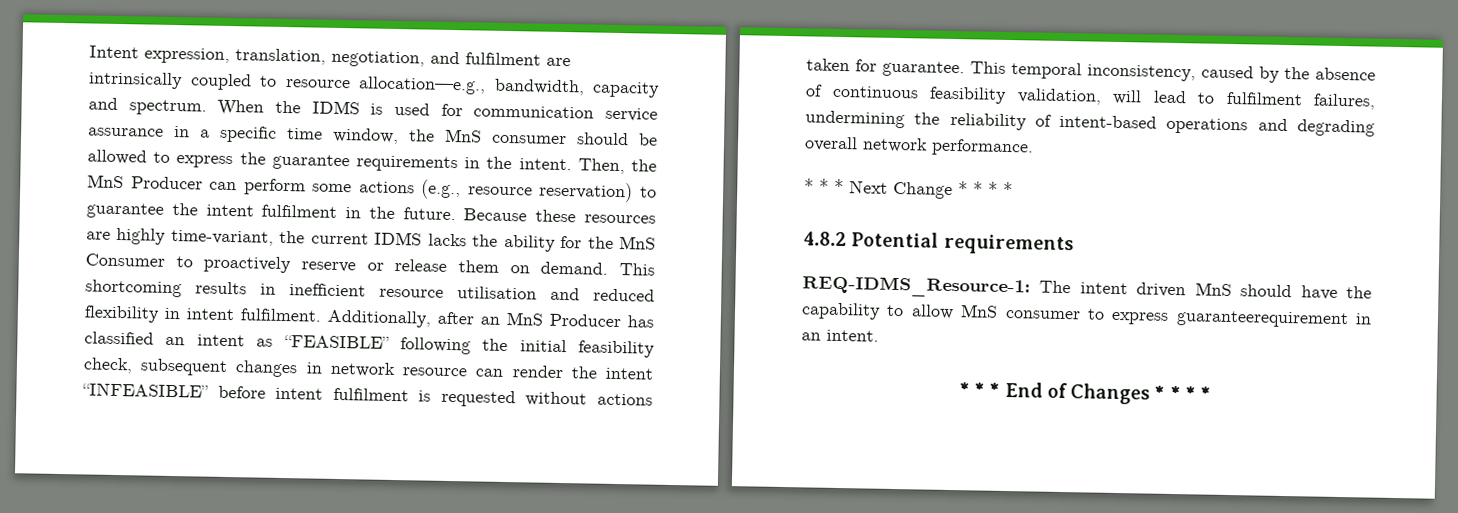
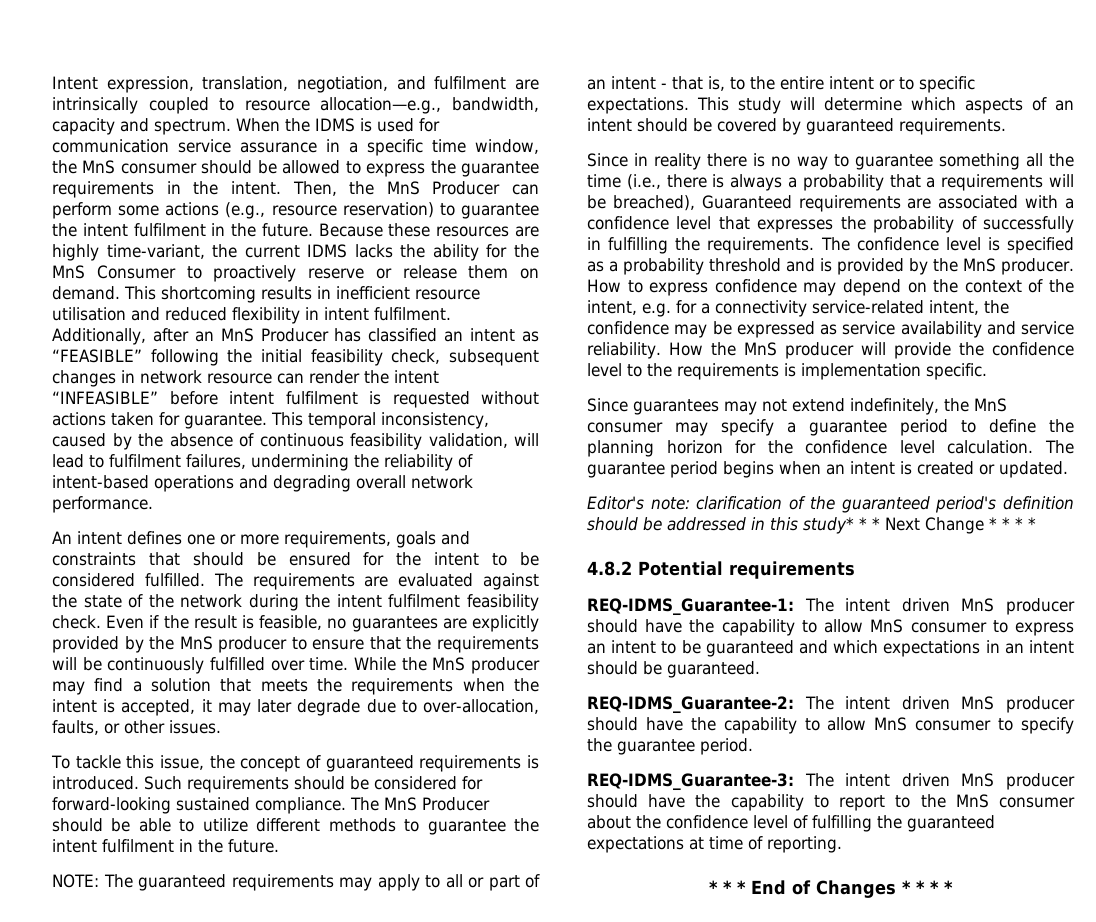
[804,178,814,193] * -> [52,531,470,548] [52,552,540,566] [52,573,539,590] [52,594,539,611] [52,615,539,632] [52,636,539,653] [52,657,540,674] [52,678,539,695] [52,699,540,716] [52,720,221,735] [51,755,539,772] [52,776,483,793] [52,797,490,814] [52,818,539,835] [52,839,279,853] [52,874,540,891] [587,76,975,93] [587,97,1074,114] [587,118,1006,135] [587,153,1074,170] [587,174,1074,191] [587,195,1074,212] [587,216,1074,233] [587,237,1074,254] [587,258,1075,275] [587,279,1074,296] [587,300,1009,317] [587,321,1074,338] [587,342,1074,359] [587,363,987,380] [587,398,1007,415] [587,419,1074,436] [587,440,1074,457] [587,461,1068,478] [587,496,1074,513] [587,517,854,534] An intent defines one or more requirements, goals and constraints that should be ensured for the intent to be considered fulfilled. The requirements are evaluated against the state of the network during the intent fulfilment feasibility check. Even if the result is feasible, no guarantees are explicitly provided by the MnS producer to ensure that the requirements will be continuously fulfilled over time. While the MnS producer may find a solution that meets the requirements when the intent is accepted, it may later degrade due to over-allocation, faults, or other issues. // To tackle this issue, the concept of guaranteed requirements is introduced. Such requirements should be considered for forward-looking sustained compliance. The MnS Producer should be able to utilize different methods to guarantee the intent fulfilment in the future. // NOTE: The guaranteed requirements may apply to all or part of an intent - that is, to the entire intent or to specific expectations. This study will determine which aspects of an intent should be covered by guaranteed requirements. // Since in reality there is no way to guarantee something all the time (i.e., there is always a probability that a requirements will be breached), Guaranteed requirements are associated with a confidence level that expresses the probability of successfully in fulfilling the requirements. The confidence level is specified as a probability threshold and is provided by the MnS producer. How to express confidence may depend on the context of the intent, e.g. for a connectivity service-related intent, the confidence may be expressed as service availability and service reliability. How the MnS producer will provide the confidence level to the requirements is implementation specific. // Since guarantees may not extend indefinitely, the MnS consumer may specify a guarantee period to define the planning horizon for the confidence level calculation. The guarantee period begins when an intent is created or updated. // Editor's note: clarification of the guaranteed period's definition should be addressed in this study*
[802,275,1232,299] REQ-IDMS_Resource-1: The intent driven MnS -> [587,598,1075,616] REQ-IDMS_Guarantee-1: The intent driven MnS producer
[1175,310,1372,329] [801,329,879,342] guaranteerequirement in an intent. -> [587,640,1074,657] [587,661,760,678] [587,696,1075,714] [587,717,1074,734] [587,738,753,755] [587,773,1075,791] [587,794,1075,811] [587,815,995,832] [587,836,842,853] an intent to be guaranteed and which expectations in an intent should be guaranteed. // REQ-IDMS_Guarantee-2: The intent driven MnS producer should have the capability to allow MnS consumer to specify the guarantee period. // REQ-IDMS_Guarantee-3: The intent driven MnS producer should have the capability to report to the MnS consumer about the confidence level of fulfilling the guaranteed expectations at time of reporting.

